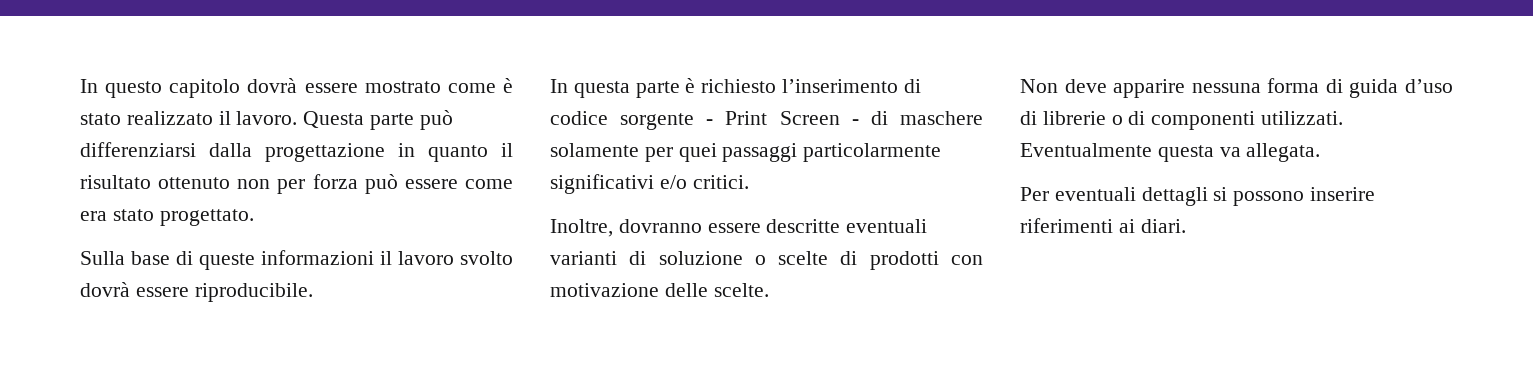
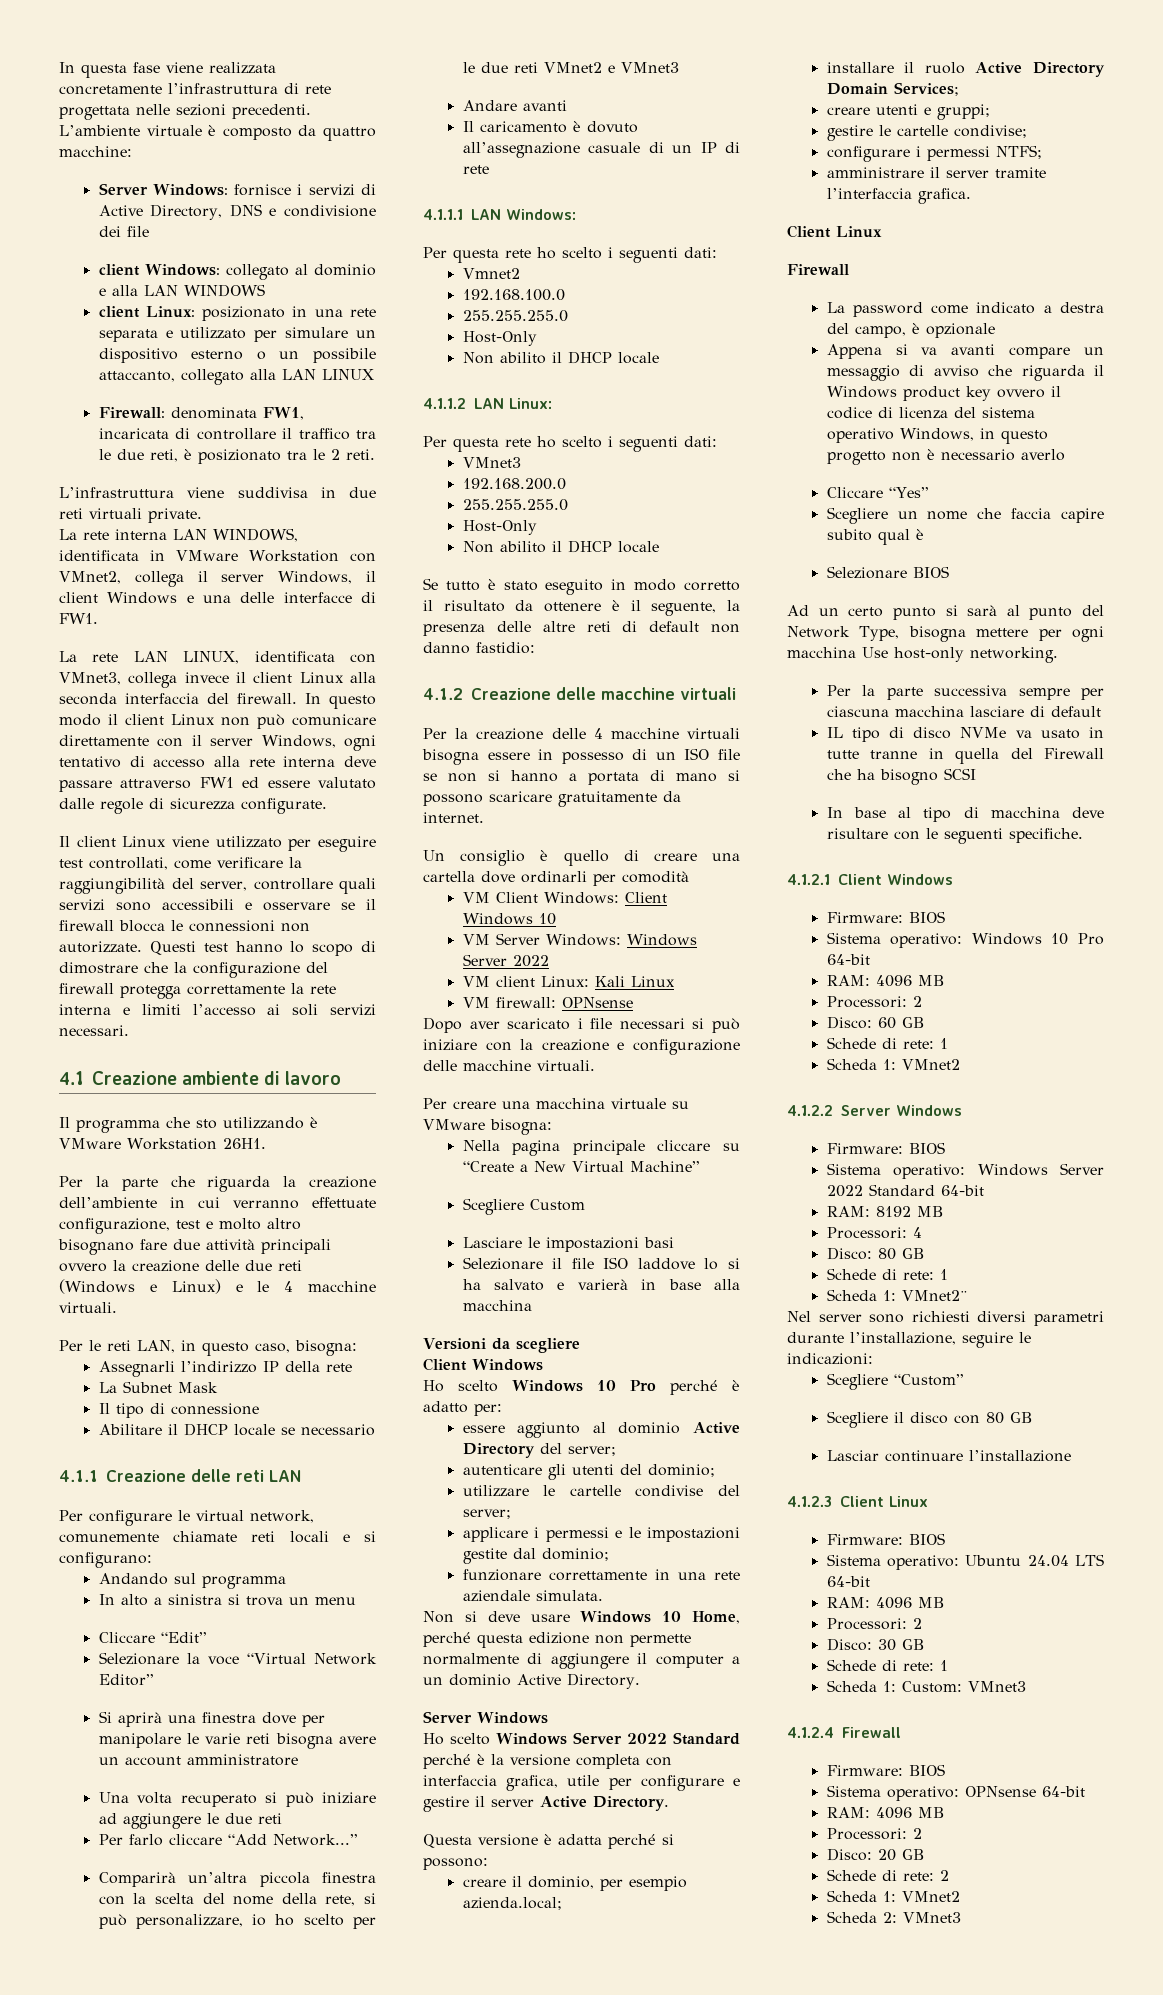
[80,78,513,98] [80,110,453,130] [80,142,513,162] [80,174,513,194] [80,209,254,226] [80,250,513,270] [80,282,313,302] [550,78,921,98] [550,111,983,130] [550,143,942,162] [550,174,749,194] [550,219,928,237] [550,251,983,270] [550,283,769,297] [1020,78,1453,98] [1020,111,1344,130] [1020,143,1321,162] [1020,187,1376,206] [1020,218,1186,233] In questo capitolo dovrà essere mostrato come è stato realizzato il lavoro. Questa parte può differenziarsi dalla progettazione in quanto il risultato ottenuto non per forza può essere come era stato progettato. // Sulla base di queste informazioni il lavoro svolto dovrà essere riproducibile. // In questa parte è richiesto l’inserimento di codice sorgente - Print Screen - di maschere solamente per quei passaggi particolarmente significativi e/o critici. // Inoltre, dovranno essere descritte eventuali varianti di soluzione o scelte di prodotti con motivazione delle scelte. // Non deve apparire nessuna forma di guida d’uso di librerie o di componenti utilizzati. Eventualmente questa va allegata. // Per eventuali dettagli si possono inserire riferimenti ai diari. -> [59,62,276,78] [59,83,331,95] [59,104,311,120] [59,125,376,141] [59,146,132,157] [98,183,376,196] [98,204,376,220] [98,226,149,237] [98,264,376,280] [98,284,265,297] [98,306,376,321] [98,327,376,342] [98,348,376,363] [98,369,374,385] [98,407,304,420] [98,428,376,440] [98,449,375,464] [59,487,376,498] [59,508,202,523] [59,528,298,542] [59,550,376,562] [59,571,377,587] [59,592,377,604] [59,613,98,624] [59,651,376,664] [59,672,376,688] [59,693,376,709] [59,714,376,729] [59,735,376,751] [59,756,376,768] [59,777,376,792] [59,798,327,814] [59,836,376,852] [59,857,302,870] [59,878,376,894] [59,899,376,911] [59,920,310,932] [59,941,376,956] [59,962,328,978] [59,983,336,999] [59,1004,376,1016] [59,1025,129,1036] [59,1071,342,1085] [59,1117,318,1133] [59,1138,266,1150] [59,1176,376,1192] [59,1197,376,1209] [59,1218,301,1234] [58,1239,331,1255] [59,1260,302,1272] [59,1279,376,1294] [59,1302,117,1313] [59,1340,357,1356] [98,1361,352,1377] [98,1381,218,1393] [98,1403,259,1418] [98,1423,375,1436] [59,1469,301,1482] [59,1510,314,1526] [59,1531,376,1543] [59,1552,152,1568] [98,1573,286,1589] [98,1594,356,1606] [98,1632,206,1643] [98,1652,377,1665] [98,1674,153,1686] [98,1711,325,1727] [98,1733,376,1749] [98,1754,298,1766] [98,1792,376,1807] [98,1813,282,1829] [98,1834,357,1846] [98,1872,376,1887] [98,1893,376,1906] [98,1914,376,1929] [462,62,679,73] [462,100,567,111] [462,121,638,133] [462,142,740,158] [462,165,489,174] [423,209,576,220] [423,247,717,263] [462,268,520,279] [462,289,565,301] [462,310,568,322] [462,331,537,346] [462,351,659,364] [423,398,552,409] [423,436,717,452] [462,457,521,468] [462,478,566,490] [462,499,568,511] [462,520,537,535] [462,540,659,553] [423,578,740,595] [423,600,740,616] [423,621,740,636] [423,642,535,654] [423,687,736,700] [423,728,740,740] [422,748,740,765] [423,770,740,785] [423,791,681,807] [423,812,484,823] [423,850,740,866] [423,871,689,886] [462,892,667,904] [462,913,556,925] [462,933,697,946] [462,954,549,967] [462,976,675,987] [462,997,633,1008] [423,1017,740,1033] [423,1039,740,1055] [423,1060,595,1071] [423,1098,689,1109] [423,1119,552,1135] [462,1140,740,1156] [462,1161,699,1172] [462,1198,585,1215] [462,1237,674,1252] [462,1257,740,1270] [462,1279,740,1291] [462,1300,532,1311] [423,1338,580,1353] [423,1358,543,1371] [423,1380,740,1395] [423,1401,502,1416] [462,1422,740,1438] [462,1443,616,1458] [462,1464,715,1480] [462,1485,740,1497] [462,1509,511,1519] [462,1527,740,1542] [462,1548,609,1564] [462,1569,740,1581] [462,1590,603,1602] [423,1611,740,1624] [423,1632,691,1648] [423,1653,740,1669] [423,1673,640,1689] [423,1711,548,1724] [423,1732,740,1745] [423,1754,672,1769] [423,1775,740,1791] [423,1796,669,1812] [423,1834,674,1849] [423,1858,488,1870] [462,1876,687,1891] [462,1897,562,1910] [826,62,1105,77] [826,82,959,96] [826,104,990,120] [826,125,1027,141] [826,145,1042,162] [826,167,1046,178] [826,188,971,204] [787,225,882,238] [787,264,849,275] [826,302,1104,317] [826,323,995,338] [826,344,1104,359] [826,365,1104,381] [826,386,1061,401] [826,407,1035,419] [826,428,1048,444] [826,449,1065,465] [826,487,928,498] [826,507,1104,524] [826,529,924,545] [826,566,949,579] [787,605,1104,620] [787,626,1104,642] [787,647,1058,663] [826,685,1104,700] [826,706,1101,717] [826,727,1104,742] [826,748,1104,764] [826,768,976,785] [826,807,1104,822] [826,828,1083,844] [787,874,953,885] [826,911,945,923] [826,932,1104,948] [826,954,870,965] [826,975,944,987] [826,996,922,1008] [826,1016,924,1029] [826,1037,948,1049] [826,1058,960,1070] [787,1105,962,1116] [826,1142,945,1154] [826,1163,1104,1179] [826,1184,984,1197] [826,1206,943,1217] [826,1227,922,1239] [826,1247,924,1260] [826,1268,948,1280] [826,1289,968,1301] [787,1311,1104,1326] [787,1332,1031,1348] [787,1353,873,1365] [826,1373,963,1390] [826,1411,1032,1428] [826,1450,1071,1462] [787,1496,928,1507] [826,1533,945,1545] [826,1554,1104,1570] [826,1576,870,1587] [826,1597,944,1609] [826,1618,922,1630] [826,1638,924,1651] [826,1659,948,1671] [826,1680,1026,1693] [787,1727,901,1738] [826,1764,945,1776] [826,1785,1085,1801] [826,1807,944,1819] [826,1828,922,1840] [826,1848,924,1861] [826,1869,949,1881] [826,1890,960,1902] [826,1911,961,1923] In questa fase viene realizzata concretamente l’infrastruttura di rete progettata nelle sezioni precedenti. L’ambiente virtuale è composto da quattro macchine: // Server Windows: fornisce i servizi di Active Directory, DNS e condivisione dei file // client Windows: collegato al dominio e alla LAN WINDOWS // client Linux: posizionato in una rete separata e utilizzato per simulare un dispositivo esterno o un possibile attaccanto, collegato alla LAN LINUX // Firewall: denominata FW1, incaricata di controllare il traffico tra le due reti, è posizionato tra le 2 reti. // L’infrastruttura viene suddivisa in due reti virtuali private. // La rete interna LAN WINDOWS, identificata in VMware Workstation con VMnet2, collega il server Windows, il client Windows e una delle interfacce di FW1. // La rete LAN LINUX, identificata con VMnet3, collega invece il client Linux alla seconda interfaccia del firewall. In questo modo il client Linux non può comunicare direttamente con il server Windows, ogni tentativo di accesso alla rete interna deve passare attraverso FW1 ed essere valutato dalle regole di sicurezza configurate. // Il client Linux viene utilizzato per eseguire test controllati, come verificare la raggiungibilità del server, controllare quali servizi sono accessibili e osservare se il firewall blocca le connessioni non autorizzate. Questi test hanno lo scopo di dimostrare che la configurazione del firewall protegga correttamente la rete interna e limiti l’accesso ai soli servizi necessari. // 4.1 Creazione ambiente di lavoro // Il programma che sto utilizzando è VMware Workstation 26H1. // Per la parte che riguarda la creazione dell’ambiente in cui verranno effettuate configurazione, test e molto altro bisognano fare due attività principali ovvero la creazione delle due reti (Windows e Linux) e le 4 macchine virtuali. // Per le reti LAN, in questo caso, bisogna: // Assegnarli l’indirizzo IP della rete // La Subnet Mask // Il tipo di connessione // Abilitare il DHCP locale se necessario // 4.1.1 Creazione delle reti LAN // Per configurare le virtual network, comunemente chiamate reti locali e si configurano: // Andando sul programma // In alto a sinistra si trova un menu // Cliccare “Edit” // Selezionare la voce “Virtual Network Editor” // Si aprirà una finestra dove per manipolare le varie reti bisogna avere un account amministratore // Una volta recuperato si può iniziare ad aggiungere le due reti // Per farlo cliccare “Add Network...” // Comparirà un’altra piccola finestra con la scelta del nome della rete, si può personalizzare, io ho scelto per le due reti VMnet2 e VMnet3 // Andare avanti // Il caricamento è dovuto all’assegnazione casuale di un IP di rete // 4.1.1.1 LAN Windows: // Per questa rete ho scelto i seguenti dati: // Vmnet2 // 192.168.100.0 // 255.255.255.0 // Host-Only // Non abilito il DHCP locale // 4.1.1.2 LAN Linux: // Per questa rete ho scelto i seguenti dati: // VMnet3 // 192.168.200.0 // 255.255.255.0 // Host-Only // Non abilito il DHCP locale // Se tutto è stato eseguito in modo corretto il risultato da ottenere è il seguente, la presenza delle altre reti di default non danno fastidio: // 4.1.2 Creazione delle macchine virtuali // Per la creazione delle 4 macchine virtuali bisogna essere in possesso di un ISO file se non si hanno a portata di mano si possono scaricare gratuitamente da internet. // Un consiglio è quello di creare una cartella dove ordinarli per comodità // VM Client Windows: Client Windows 10 // VM Server Windows: Windows Server 2022 // VM client Linux: Kali Linux // VM firewall: OPNsense // Dopo aver scaricato i file necessari si può iniziare con la creazione e configurazione delle macchine virtuali. // Per creare una macchina virtuale su VMware bisogna: // Nella pagina principale cliccare su “Create a New Virtual Machine” // Scegliere Custom // Lasciare le impostazioni basi // Selezionare il file ISO laddove lo si ha salvato e varierà in base alla macchina // Versioni da scegliere // Client Windows // Ho scelto Windows 10 Pro perché è adatto per: // essere aggiunto al dominio Active Directory del server; // autenticare gli utenti del dominio; // utilizzare le cartelle condivise del server; // applicare i permessi e le impostazioni gestite dal dominio; // funzionare correttamente in una rete aziendale simulata. // Non si deve usare Windows 10 Home, perché questa edizione non permette normalmente di aggiungere il computer a un dominio Active Directory. // Server Windows // Ho scelto Windows Server 2022 Standard perché è la versione completa con interfaccia grafica, utile per configurare e gestire il server Active Directory. // Questa versione è adatta perché si possono: // creare il dominio, per esempio azienda.local; // installare il ruolo Active Directory Domain Services; // creare utenti e gruppi; // gestire le cartelle condivise; // configurare i permessi NTFS; // amministrare il server tramite l’interfaccia grafica. // Client Linux // Firewall // La password come indicato a destra del campo, è opzionale // Appena si va avanti compare un messaggio di avviso che riguarda il Windows product key ovvero il codice di licenza del sistema operativo Windows, in questo progetto non è necessario averlo // Cliccare “Yes” // Scegliere un nome che faccia capire subito qual è // Selezionare BIOS // Ad un certo punto si sarà al punto del Network Type, bisogna mettere per ogni macchina Use host-only networking. // Per la parte successiva sempre per ciascuna macchina lasciare di default // IL tipo di disco NVMe va usato in tutte tranne in quella del Firewall che ha bisogno SCSI // In base al tipo di macchina deve risultare con le seguenti specifiche. // 4.1.2.1 Client Windows // Firmware: BIOS // Sistema operativo: Windows 10 Pro 64-bit // RAM: 4096 MB // Processori: 2 // Disco: 60 GB // Schede di rete: 1 // Scheda 1: VMnet2 // 4.1.2.2 Server Windows // Firmware: BIOS // Sistema operativo: Windows Server 2022 Standard 64-bit // RAM: 8192 MB // Processori: 4 // Disco: 80 GB // Schede di rete: 1 // Scheda 1: VMnet2¨ // Nel server sono richiesti diversi parametri durante l’installazione, seguire le indicazioni: // Scegliere “Custom” // Scegliere il disco con 80 GB // Lasciar continuare l’installazione // 4.1.2.3 Client Linux // Firmware: BIOS // Sistema operativo: Ubuntu 24.04 LTS 64-bit // RAM: 4096 MB // Processori: 2 // Disco: 30 GB // Schede di rete: 1 // Scheda 1: Custom: VMnet3 // 4.1.2.4 Firewall // Firmware: BIOS // Sistema operativo: OPNsense 64-bit // RAM: 4096 MB // Processori: 2 // Disco: 20 GB // Schede di rete: 2 // Scheda 1: VMnet2 // Scheda 2: VMnet3

